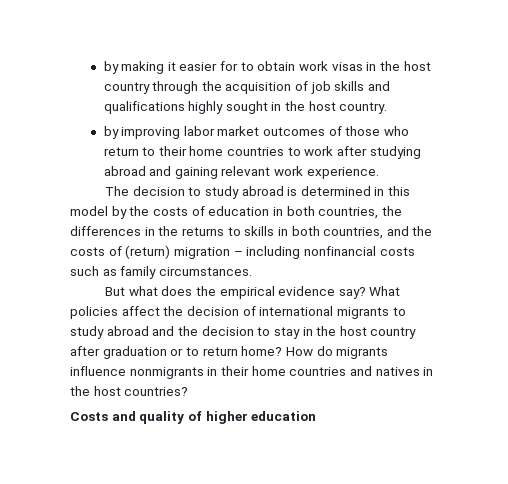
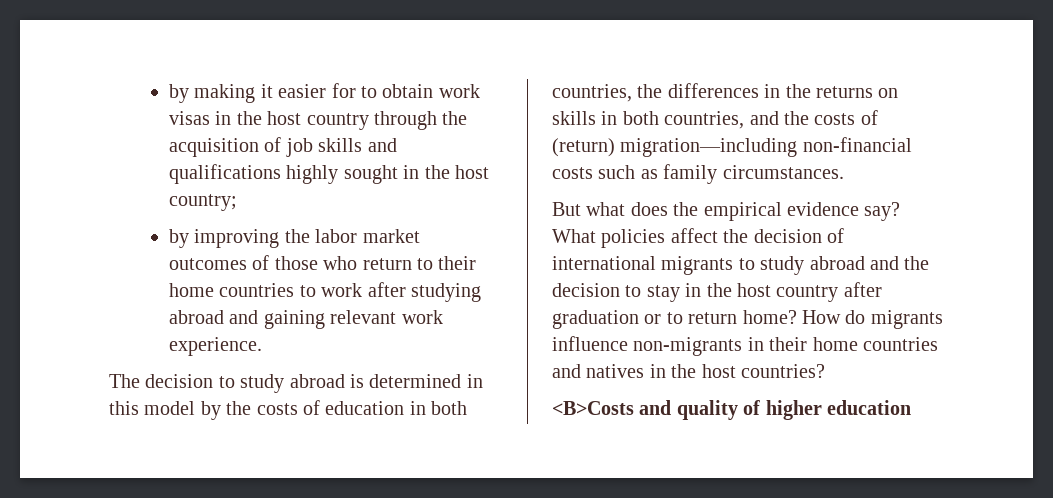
[339,102,388,114] country. -> [169,194,238,211] country;
(181, 133) none -> [284,229,310,243] the
[227,227,241,236] to -> [878,88,899,98] on
[173,246,376,259] migration – including nonfinancial -> [620,137,912,157] migration—including non-financial
[129,367,204,379] nonmigrants -> [633,337,743,356] non-migrants
[70,412,108,421] Costs -> [552,401,634,415] <B>Costs

